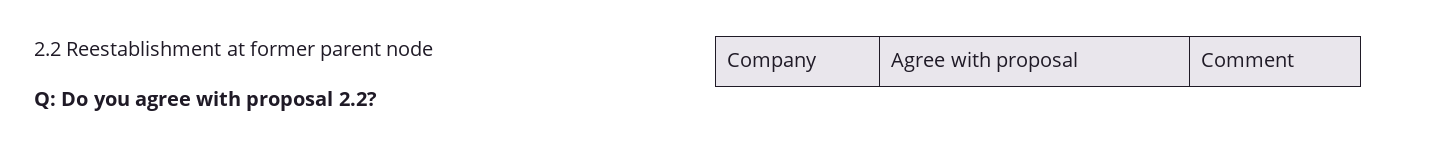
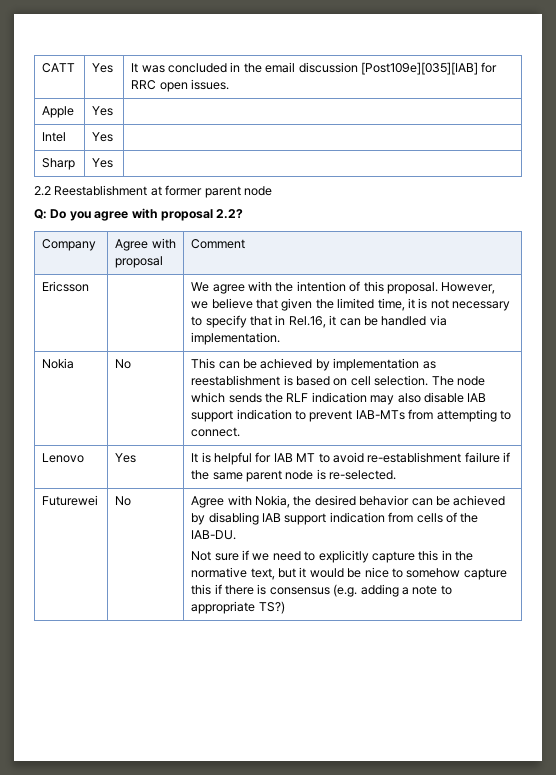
(34, 49) none -> [42,63,76,73] [92,63,114,73] [131,62,498,75] [131,79,230,92] [42,106,75,118] [92,106,114,116] [42,132,67,142] [92,132,114,142] [42,158,76,170] [92,158,114,168] CATT | Yes | It was concluded in the email discussion [Post109e][035][IAB] for RRC open issues. // Apple | Yes | // Intel | Yes | // Sharp | Yes | //
(1295, 60) none -> [42,281,90,292] [191,281,496,294] [191,298,511,311] [191,315,447,328] [191,332,281,345] [42,358,75,369] [115,359,132,369] [191,358,436,371] [191,375,485,386] [191,392,487,405] [191,409,511,422] [191,427,241,437] [42,453,85,463] [115,453,137,463] [191,452,511,465] [191,469,397,482] [42,495,99,506] [115,496,132,506] [191,495,506,508] [191,512,479,525] [191,530,237,540] [191,550,474,563] [191,567,507,580] [191,584,452,597] [191,601,285,614] // Ericsson | | We agree with the intention of this proposal. However, we believe that given the limited time, it is not necessary to specify that in Rel.16, it can be handled via implementation. // Nokia | No | This can be achieved by implementation as reestablishment is based on cell selection. The node which sends the RLF indication may also disable IAB support indication to prevent IAB-MTs from attempting to connect. // Lenovo | Yes | It is helpful for IAB MT to avoid re-establishment failure if the same parent node is re-selected. // Futurewei | No | Agree with Nokia, the desired behavior can be achieved by disabling IAB support indication from cells of the IAB-DU. // Not sure if we need to explicitly capture this in the normative text, but it would be nice to somehow capture this if there is consensus (e.g. adding a note to appropriate TS?)

